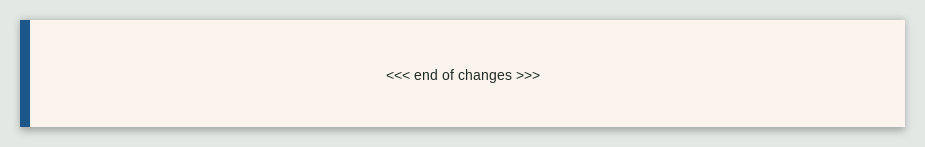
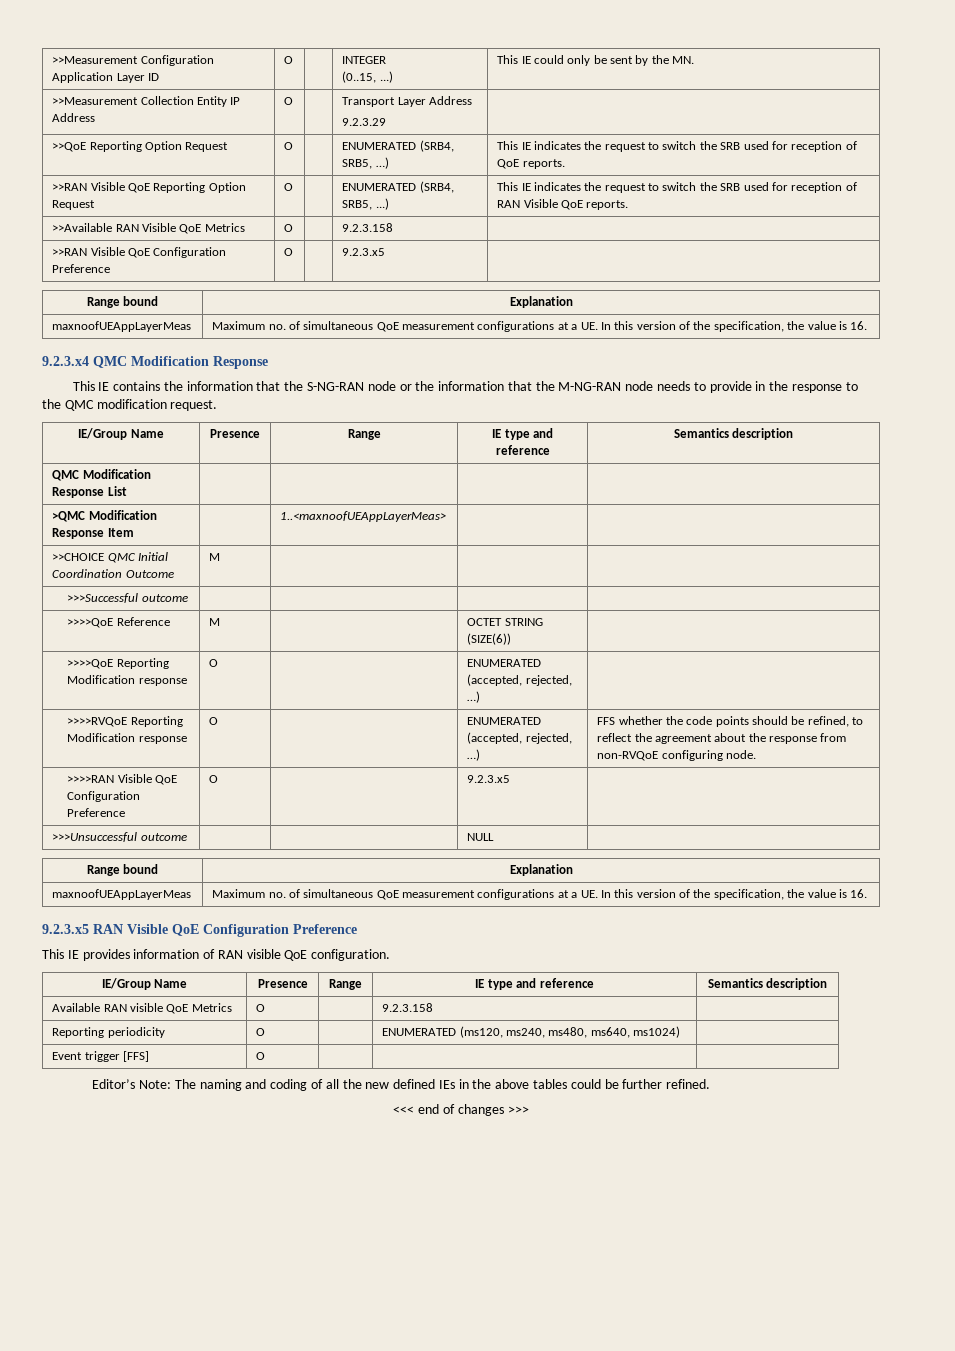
(385, 75) none -> [52,55,214,66] [52,72,159,83] [284,56,294,64] [342,56,387,64] [342,71,393,83] [497,55,695,66] [52,96,241,107] [52,113,96,122] [284,97,294,105] [342,96,472,107] [342,118,387,126] [52,141,229,152] [284,142,294,150] [342,140,454,152] [342,157,389,169] [497,141,857,152] [497,159,565,169] [52,182,246,193] [52,200,96,210] [284,183,294,191] [342,181,454,193] [342,198,389,210] [497,182,857,193] [497,199,629,210] [52,223,245,234] [284,224,294,232] [342,223,394,232] [52,247,227,258] [52,264,111,273] [284,248,294,256] [342,248,386,256] [86,296,159,308] [509,296,573,308] [52,321,192,332] [212,321,868,332] [42,356,268,369] [72,381,858,393] [42,399,218,411] [78,428,164,440] [210,429,260,438] [347,429,381,440] [492,428,553,440] [495,445,550,455] [673,428,794,440] [52,469,151,481] [52,486,127,498] [52,510,157,522] [52,528,134,539] [280,511,447,522] [52,552,168,563] [52,569,174,578] [209,553,221,561] [67,593,188,603] [67,617,170,628] [209,618,221,626] [467,618,543,626] [467,633,512,645] [67,658,169,669] [67,675,187,686] [209,659,219,667] [467,659,542,667] [467,674,572,686] [467,691,481,703] [67,716,183,727] [67,733,187,744] [209,717,219,725] [467,717,542,725] [467,732,572,744] [467,749,481,761] [597,716,864,727] [597,733,847,744] [597,750,756,761] [67,774,178,785] [67,791,141,802] [67,808,126,817] [209,775,219,783] [467,775,511,783] [52,832,187,842] [467,833,495,841] [86,864,159,876] [509,864,573,876] [52,889,192,900] [212,889,868,900] [42,924,357,937] [42,949,391,961] [101,978,188,990] [257,979,308,988] [329,979,362,990] [475,978,594,990] [707,978,828,990] [52,1003,232,1014] [256,1004,266,1012] [382,1003,434,1012] [52,1027,165,1038] [256,1028,266,1036] [382,1026,681,1038] [52,1051,149,1062] [256,1052,266,1060] [92,1079,711,1091] >>Measurement Configuration Application Layer ID | O | | INTEGER // (0..15, ...) | This IE could only be sent by the MN. // >>Measurement Collection Entity IP Address | O | | Transport Layer Address // 9.2.3.29 | // >>QoE Reporting Option Request | O | | ENUMERATED (SRB4, SRB5, …) | This IE indicates the request to switch the SRB used for reception of QoE reports. // >>RAN Visible QoE Reporting Option Request | O | | ENUMERATED (SRB4, SRB5, ...) | This IE indicates the request to switch the SRB used for reception of RAN Visible QoE reports. // >>Available RAN Visible QoE Metrics | O | | 9.2.3.158 | // >>RAN Visible QoE Configuration Preference | O | | 9.2.3.x5 | // Range bound | Explanation // maxnoofUEAppLayerMeas | Maximum no. of simultaneous QoE measurement configurations at a UE. In this version of the specification, the value is 16. // 9.2.3.x4 QMC Modification Response // This IE contains the information that the S-NG-RAN node or the information that the M-NG-RAN node needs to provide in the response to the QMC modification request. // IE/Group Name | Presence | Range | IE type and reference | Semantics description // QMC Modification Response List | | | | // >QMC Modification Response Item | | 1..<maxnoofUEAppLayerMeas> | | // >>CHOICE QMC Initial Coordination Outcome | M | | | // >>>Successful outcome | | | | // >>>>QoE Reference | M | | OCTET STRING (SIZE(6)) | // >>>>QoE Reporting Modification response | O | | ENUMERATED (accepted, rejected, …) | // >>>>RVQoE Reporting Modification response | O | | ENUMERATED (accepted, rejected, …) | FFS whether the code points should be refined, to reflect the agreement about the response from non-RVQoE configuring node. // >>>>RAN Visible QoE Configuration Preference | O | | 9.2.3.x5 | // >>>Unsuccessful outcome | | | NULL | // Range bound | Explanation // maxnoofUEAppLayerMeas | Maximum no. of simultaneous QoE measurement configurations at a UE. In this version of the specification, the value is 16. // 9.2.3.x5 RAN Visible QoE Configuration Preference // This IE provides information of RAN visible QoE configuration. // IE/Group Name | Presence | Range | IE type and reference | Semantics description // Available RAN visible QoE Metrics | O | | 9.2.3.158 | // Reporting periodicity | O | | ENUMERATED (ms120, ms240, ms480, ms640, ms1024) | // Event trigger [FFS] | O | | | // Editor’s Note: The naming and coding of all the new defined IEs in the above tables could be further refined. //

